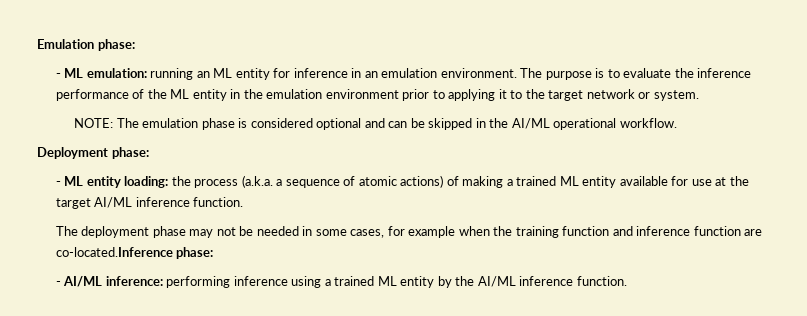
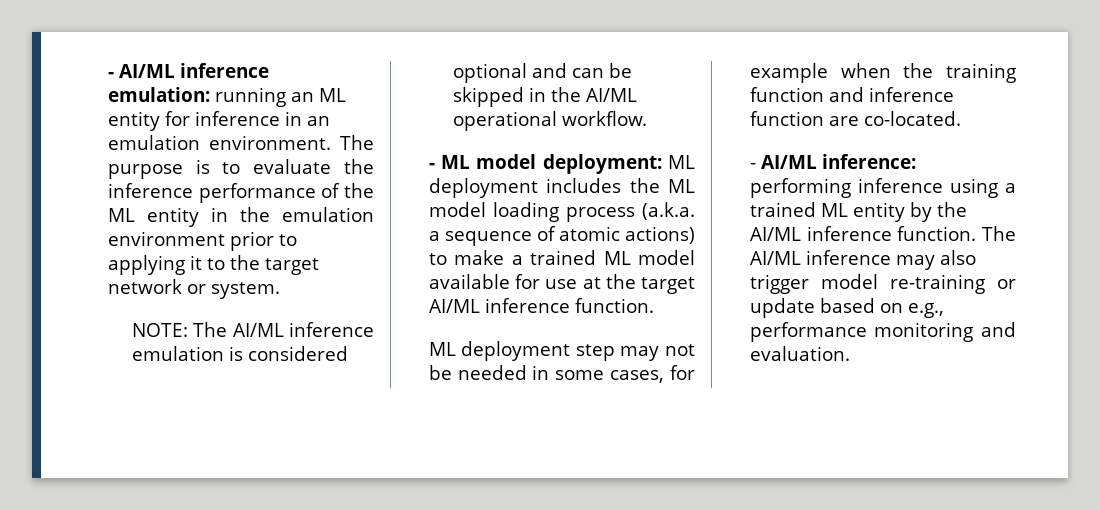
[37,39,135,51] [55,68,84,78] Emulation phase: // - ML -> [107,63,269,78] - AI/ML inference
[142,118,235,130] emulation phase -> [232,322,374,337] [131,346,224,361] AI/ML inference emulation
[37,147,149,159] [55,176,191,188] // Deployment phase: // - ML entity loading: the -> [428,154,695,174] [428,178,695,198] [428,202,559,222] // - ML model deployment: ML deployment includes the ML model loading
[446,176,617,188] of making a trained ML entity -> [428,250,695,265] to make a trained ML model
[55,226,186,238] The deployment phase -> [428,341,615,361] ML deployment step
[55,247,214,259] co-located.Inference phase: -> [863,111,961,126] co-located.
(627, 281) none -> [982,226,1016,241] [749,250,976,270] [749,274,1016,294] [749,298,944,318] [749,322,1016,342] [749,346,850,361] The AI/ML inference may also trigger model re-training or update based on e.g., performance monitoring and evaluation.

